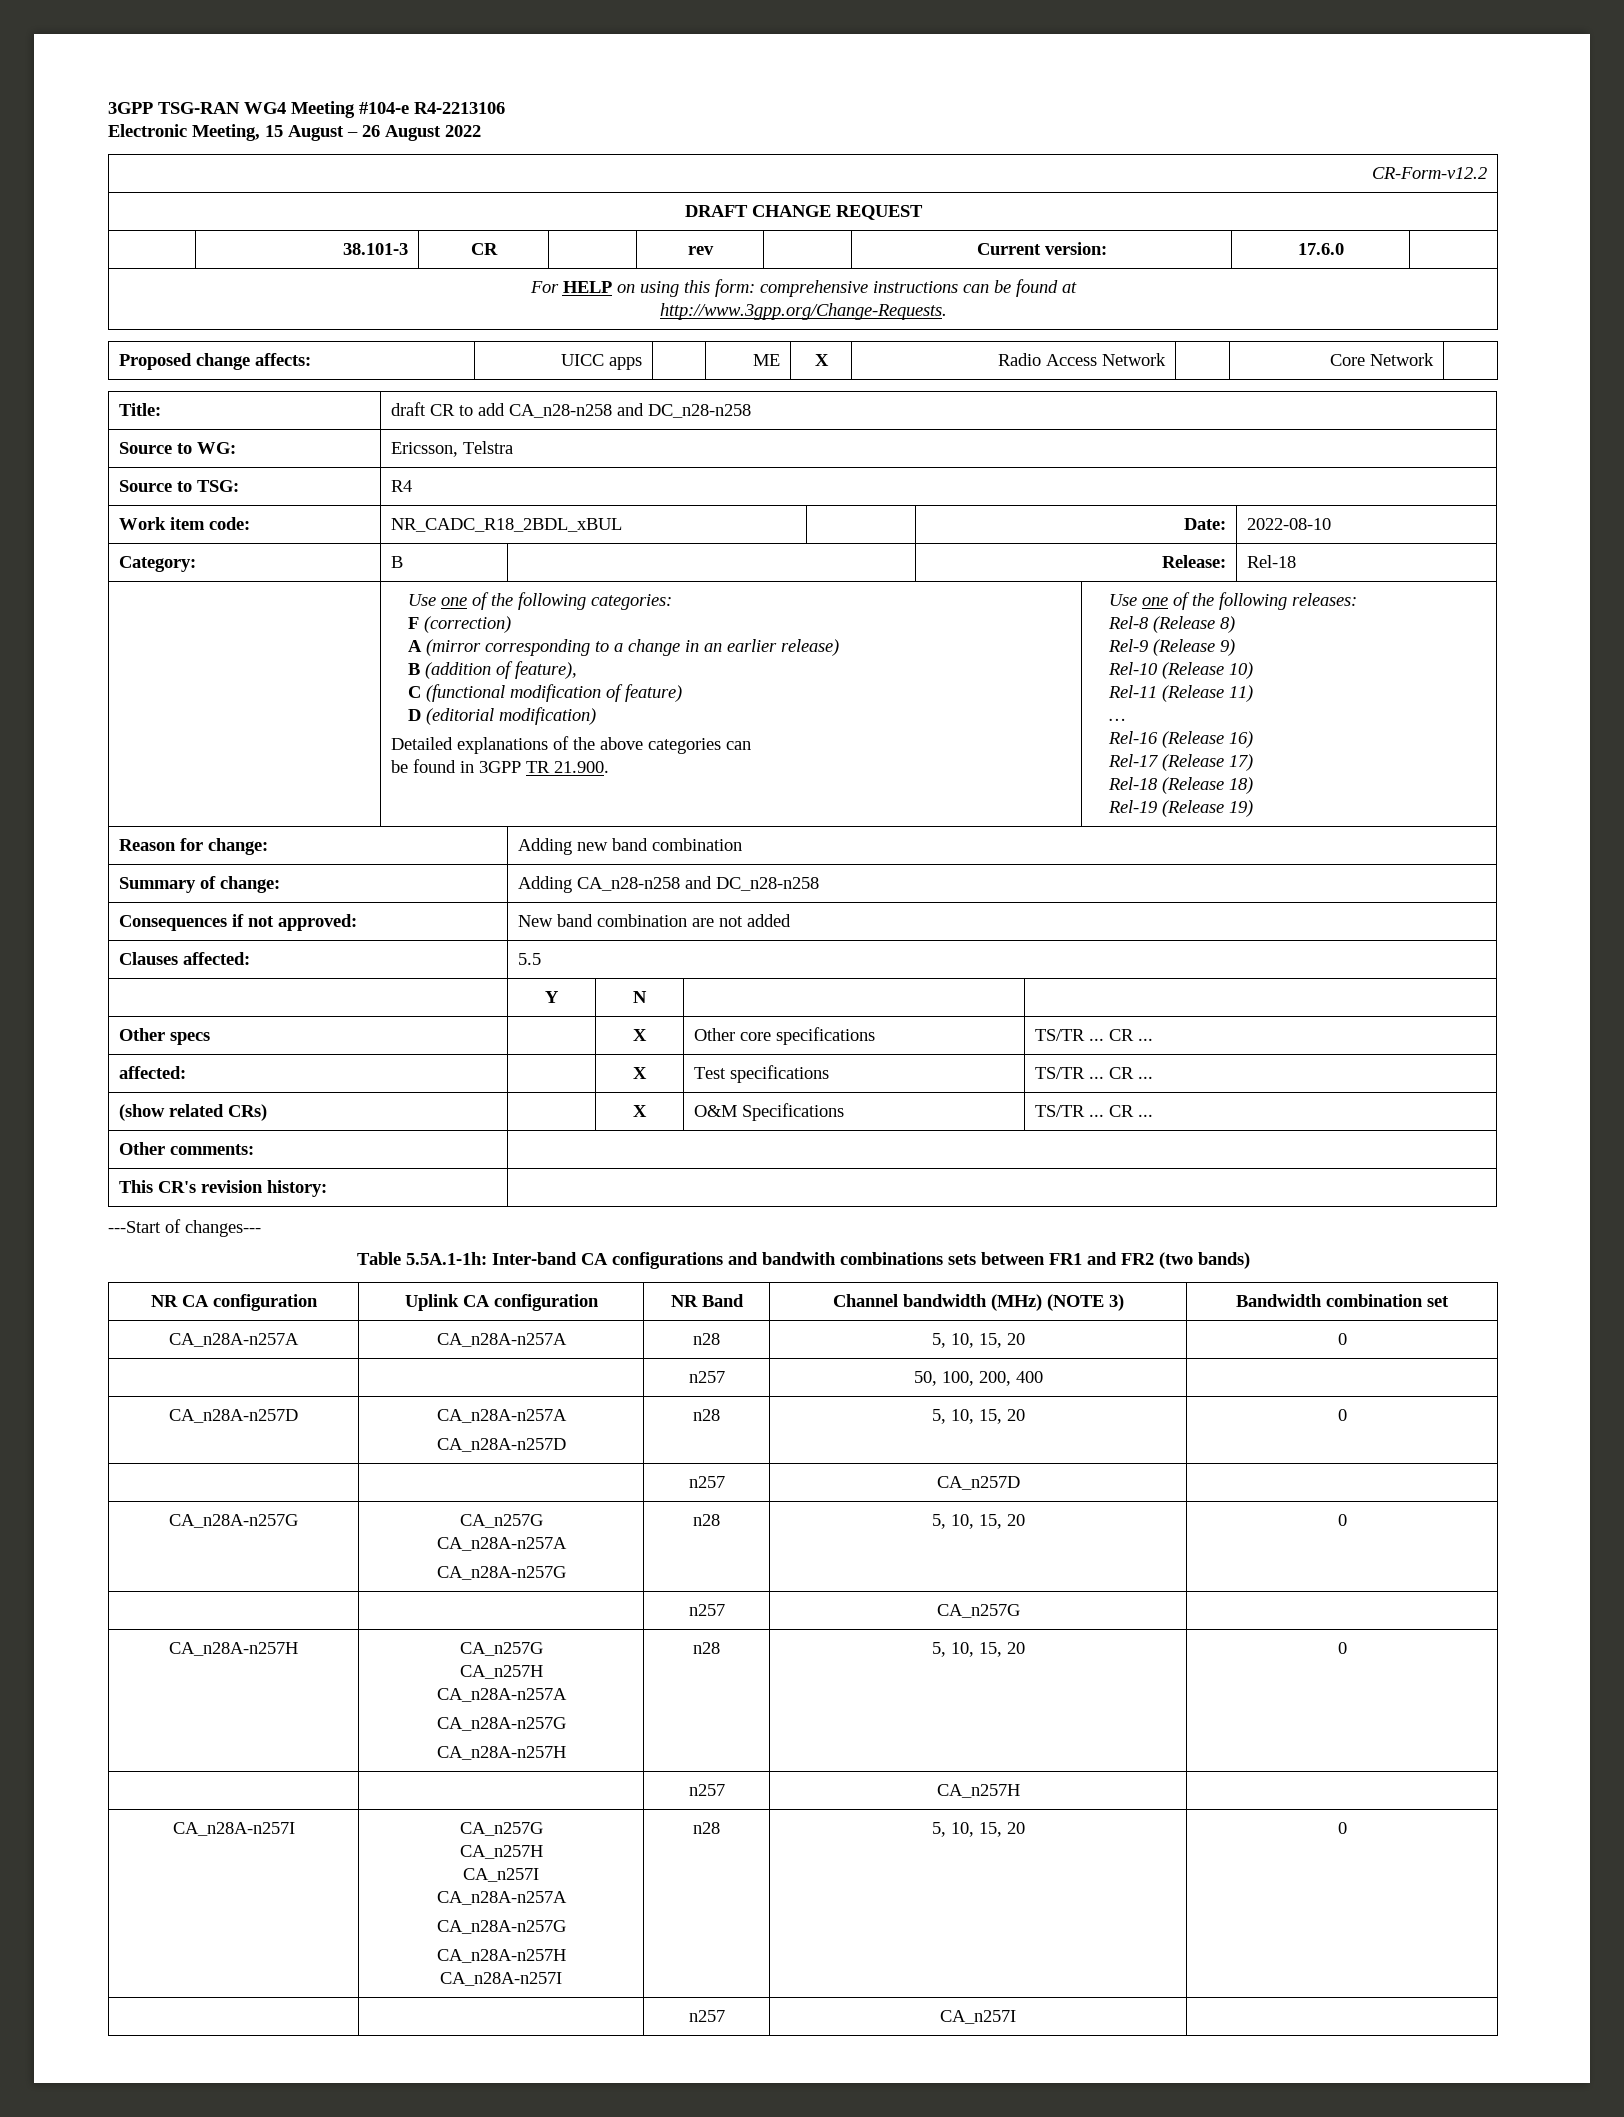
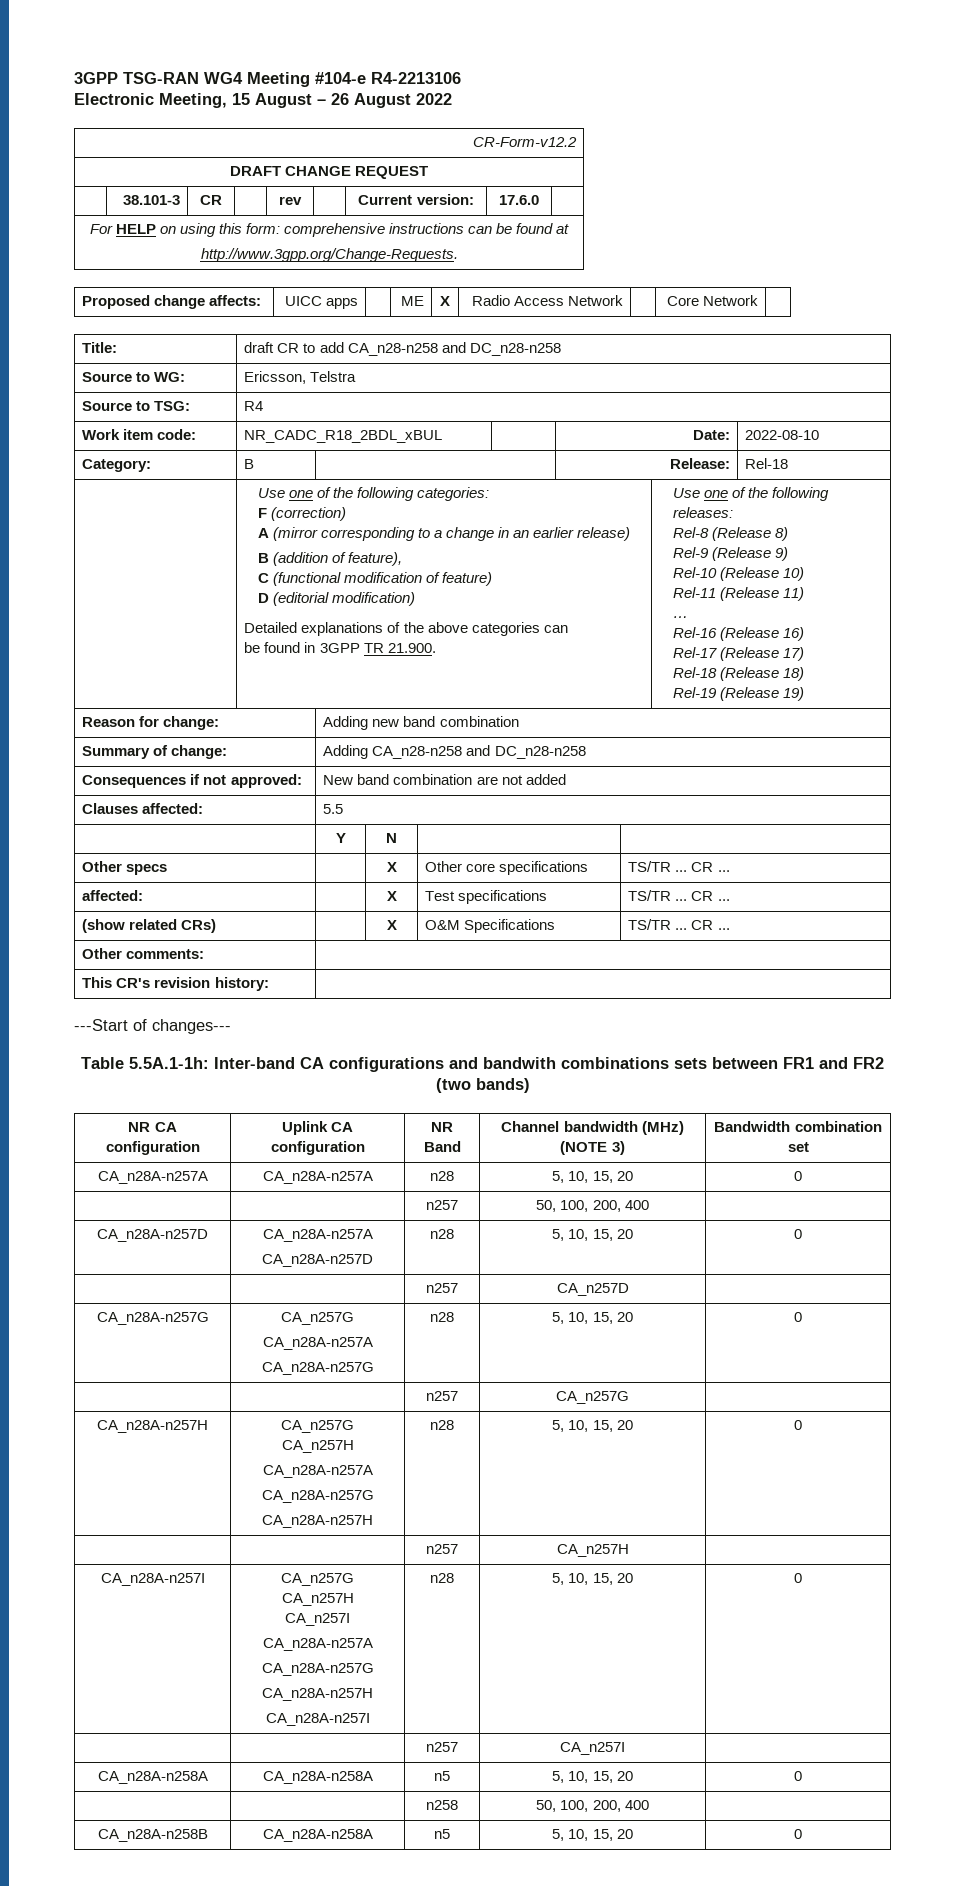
(1016, 2017) none -> [97,1771,208,1784] [262,1771,373,1784] [434,1771,450,1781] [552,1771,633,1783] [794,1771,802,1781] [426,1800,458,1810] [536,1800,649,1812] [97,1829,208,1842] [262,1829,373,1842] [434,1829,450,1839] [552,1829,633,1841] [794,1829,802,1839] // CA_n28A-n258A | CA_n28A-n258A | n5 | 5, 10, 15, 20 | 0 // | | n258 | 50, 100, 200, 400 | // CA_n28A-n258B | CA_n28A-n258A | n5 | 5, 10, 15, 20 | 0

